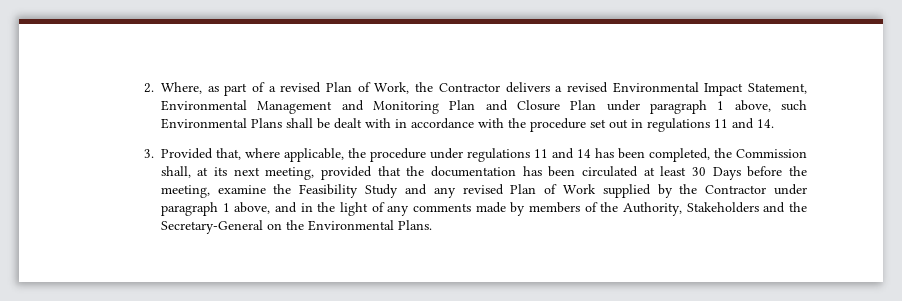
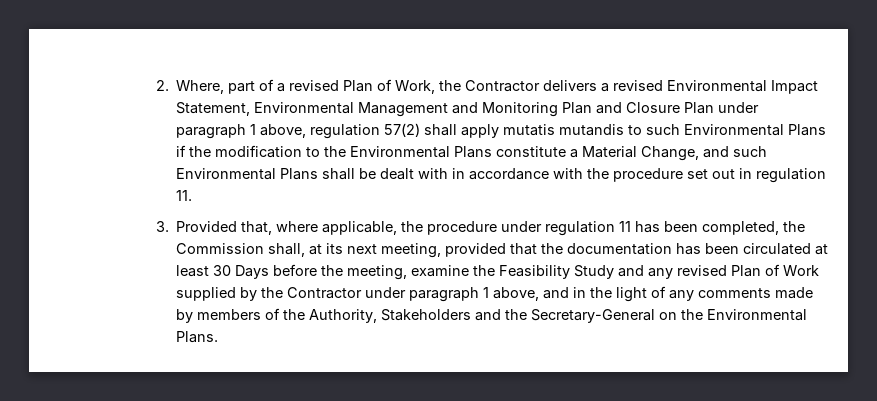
[207,86,219,92] as -> (225, 87) none
(771, 106) none -> [310,123,827,139] [176,145,730,161] regulation 57(2) shall apply mutatis mutandis to such Environmental Plans if the modification to the Environmental Plans constitute a Material Change, and
[646,118,774,132] regulations 11 and 14. -> [756,168,827,183] [176,190,193,201] regulation 11.
[466,148,591,162] regulations 11 and 14 -> [545,221,632,236] regulation 11

